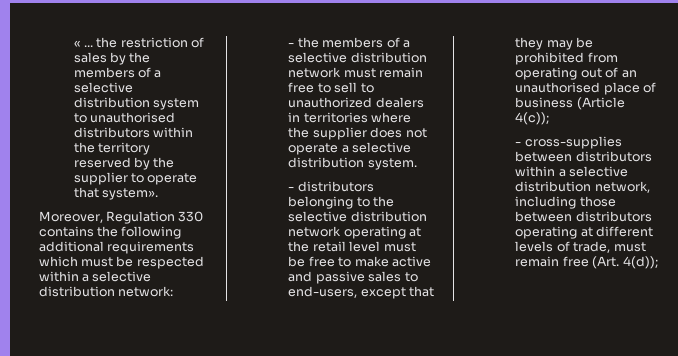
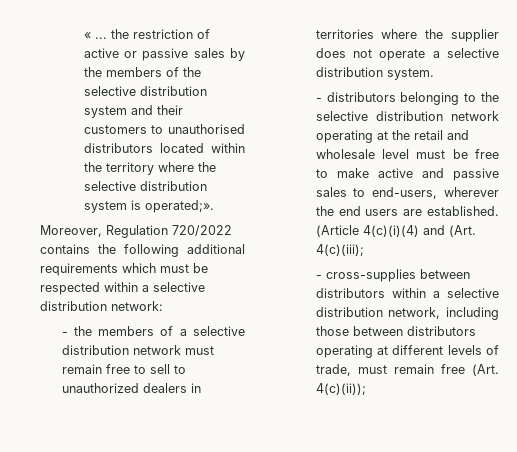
(205, 42) none -> [83,48,189,61] active or passive
[154,70,162,78] [73,82,133,93] [73,97,199,110] a selective distribution system -> [182,67,201,77] [83,86,207,96] [83,105,183,118] [83,125,147,134] the selective distribution system and their customers
(150, 132) none -> [159,143,204,153] located
[73,157,175,170] [73,172,198,185] [73,187,158,200] reserved by the supplier to operate that system». -> [157,162,216,172] [83,181,207,191] [83,200,214,213] where the selective distribution system is operated;».
[178,211,204,222] 330 -> [171,225,232,236] 720/2022
(346, 246) none -> [446,130,469,140] [315,149,375,159] and wholesale
[360,286,435,299] [515,37,594,50] [515,52,618,65] [515,67,637,80] [515,82,657,95] [515,97,625,110] [515,112,550,125] except that they may be prohibited from operating out of an unauthorised place of business (Article 4(c)); -> [444,187,499,197] [315,206,499,216] [315,225,476,237] [315,244,364,256] wherever the end users are established. (Article 4(c)(i)(4) and (Art. 4(c)(iii);
[622,256,658,269] 4(d)); -> [315,383,366,395] 4(c)(ii));

